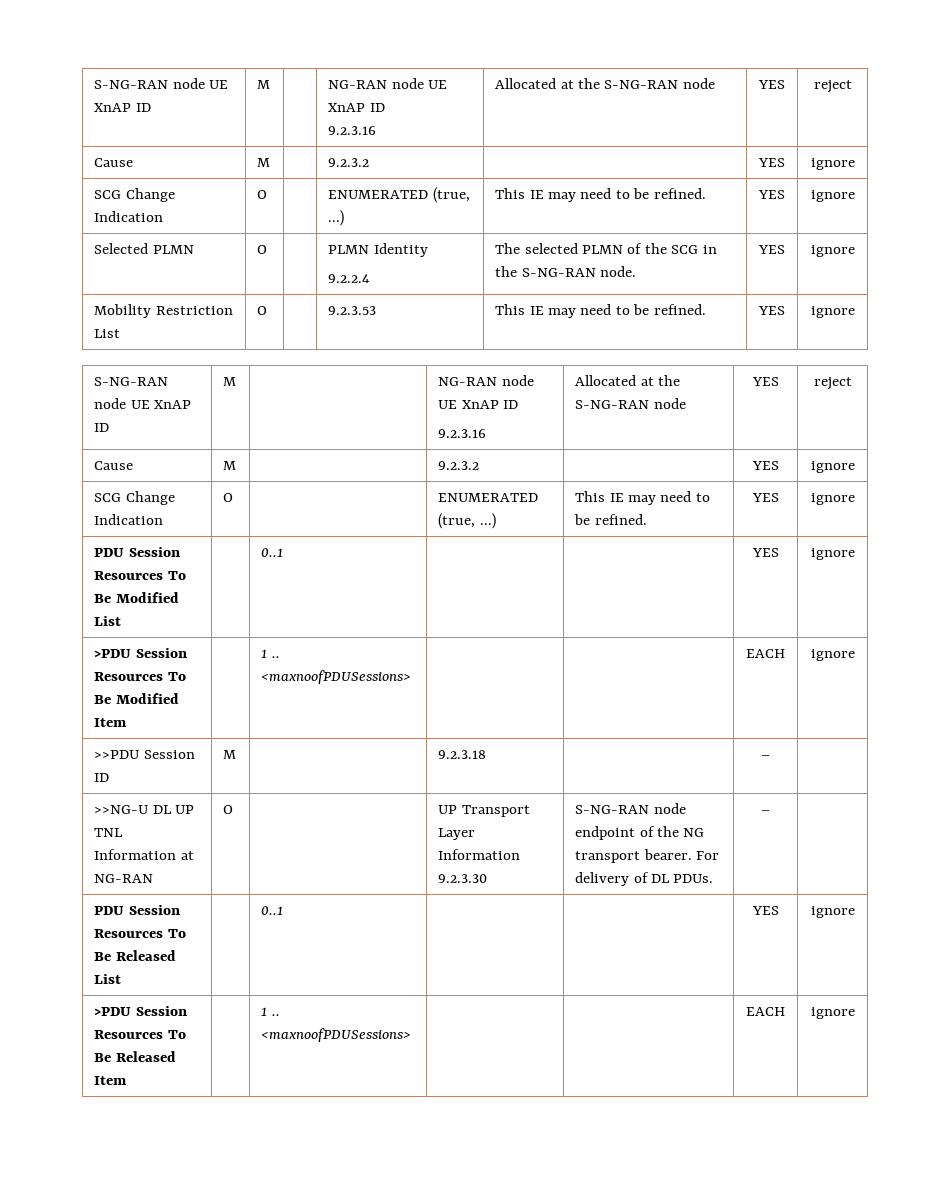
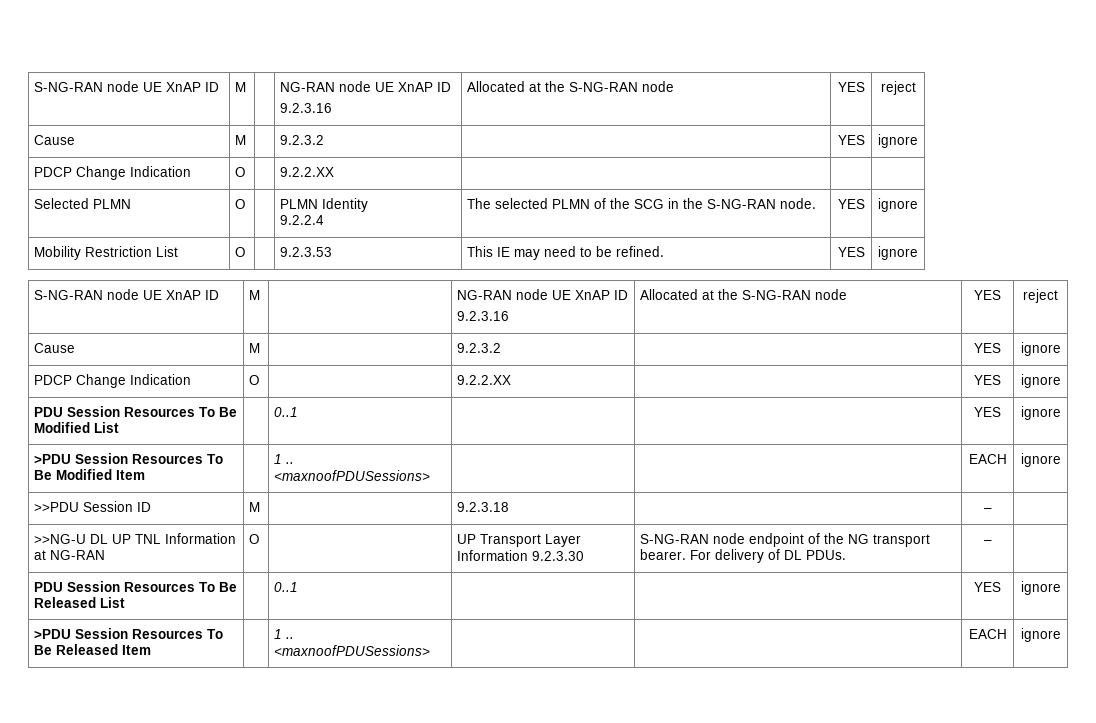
[94,188,175,202] [94,211,164,222] [257,190,268,199] [328,187,470,203] [328,210,345,226] [495,188,706,202] [758,190,785,199] [810,190,855,202] SCG Change Indication | O | | ENUMERATED (true, ...) | This IE may need to be refined. | YES | ignore -> [34,166,192,180] [235,167,247,177] [280,167,335,177] PDCP Change Indication | O | | 9.2.2.XX | | |
[94,491,175,505] [94,514,164,525] [223,493,234,502] [438,493,539,502] [438,513,496,529] [575,491,710,505] [574,514,647,525] SCG Change Indication | O | | ENUMERATED (true, ...) | This IE may need to be refined. -> [34,374,192,388] [249,375,261,385] [457,375,512,385] PDCP Change Indication | O | | 9.2.2.XX |

